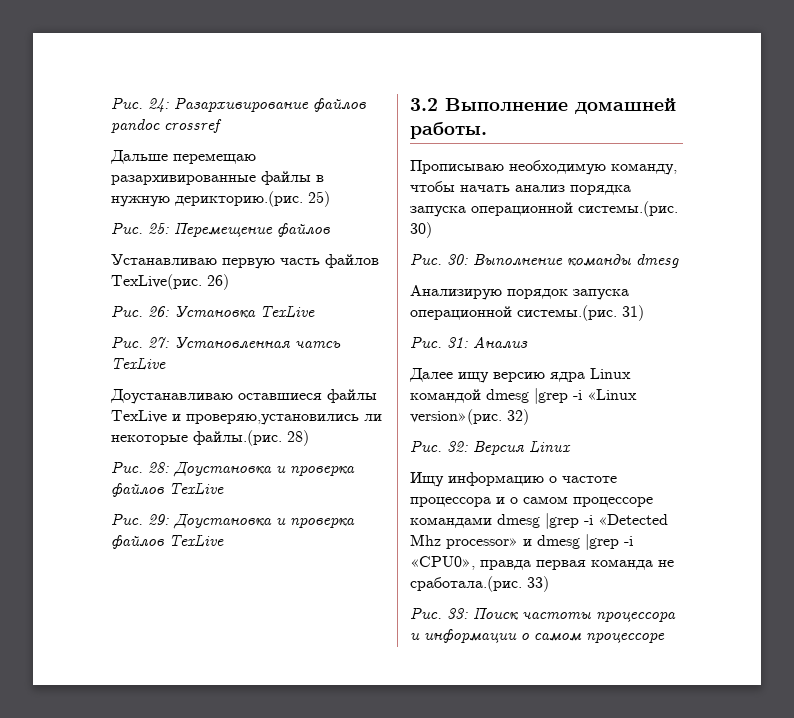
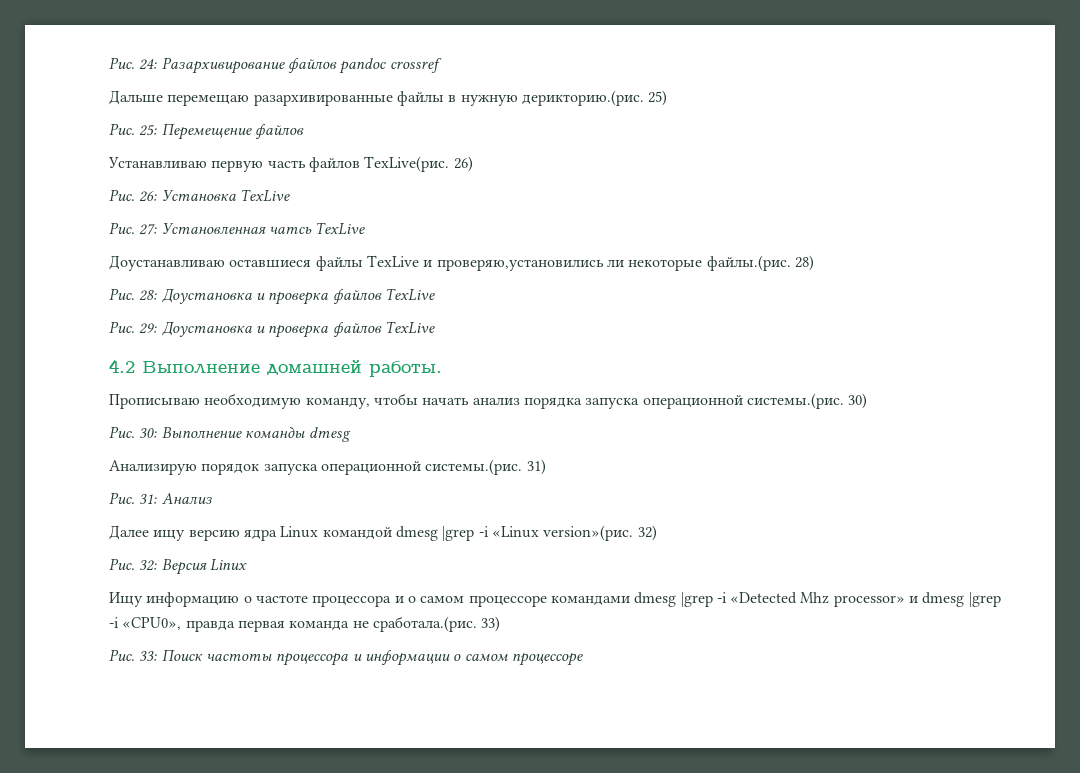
[410,98,438,111] 3.2 -> [109,359,135,373] 4.2

